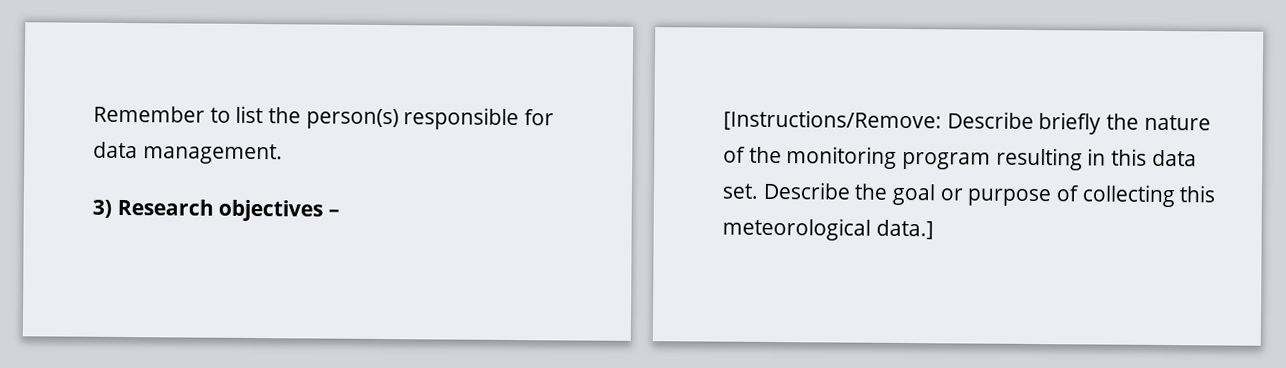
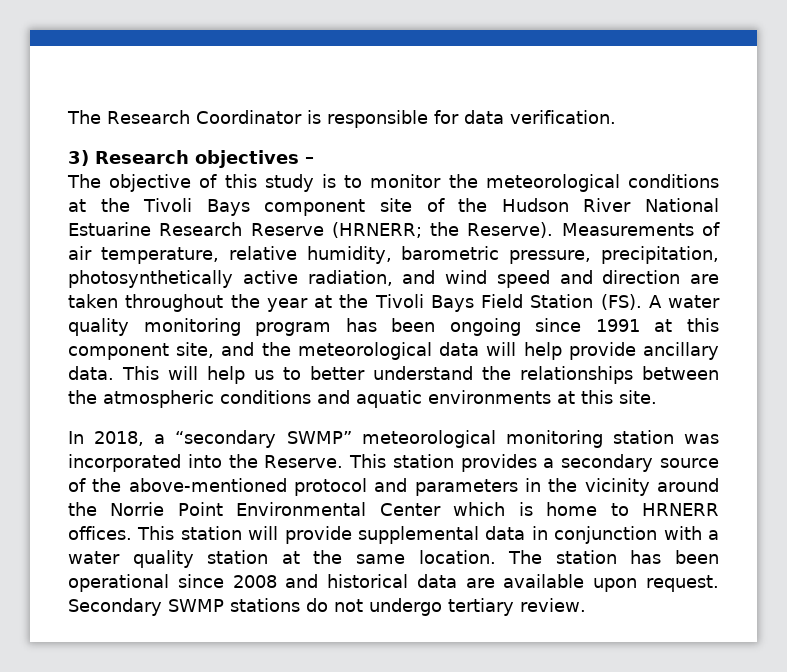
[93,105,399,130] Remember to list the person(s) -> [67,110,321,124] The Research Coordinator is
[142,143,283,165] management. -> [509,110,616,124] verification.
[723,109,1211,135] [723,146,1197,171] [722,181,1217,208] [722,217,934,241] [Instructions/Remove: Describe briefly the nature of the monitoring program resulting in this data set. Describe the goal or purpose of collecting this meteorological data.] -> [67,174,719,192] [68,198,720,216] [68,222,720,238] [68,246,719,264] [68,270,719,288] [68,294,721,312] [68,318,719,336] [68,342,719,360] [68,366,719,384] [68,390,657,408] [68,430,719,448] [68,454,720,472] [68,478,719,496] [68,502,720,516] [68,526,719,544] [68,550,720,568] [68,574,719,592] [68,598,586,616] The objective of this study is to monitor the meteorological conditions at the Tivoli Bays component site of the Hudson River National Estuarine Research Reserve (HRNERR; the Reserve). Measurements of air temperature, relative humidity, barometric pressure, precipitation, photosynthetically active radiation, and wind speed and direction are taken throughout the year at the Tivoli Bays Field Station (FS). A water quality monitoring program has been ongoing since 1991 at this component site, and the meteorological data will help provide ancillary data. This will help us to better understand the relationships between the atmospheric conditions and aquatic environments at this site. // In 2018, a “secondary SWMP” meteorological monitoring station was incorporated into the Reserve. This station provides a secondary source of the above-mentioned protocol and parameters in the vicinity around the Norrie Point Environmental Center which is home to HRNERR offices. This station will provide supplemental data in conjunction with a water quality station at the same location. The station has been operational since 2008 and historical data are available upon request. Secondary SWMP stations do not undergo tertiary review.

